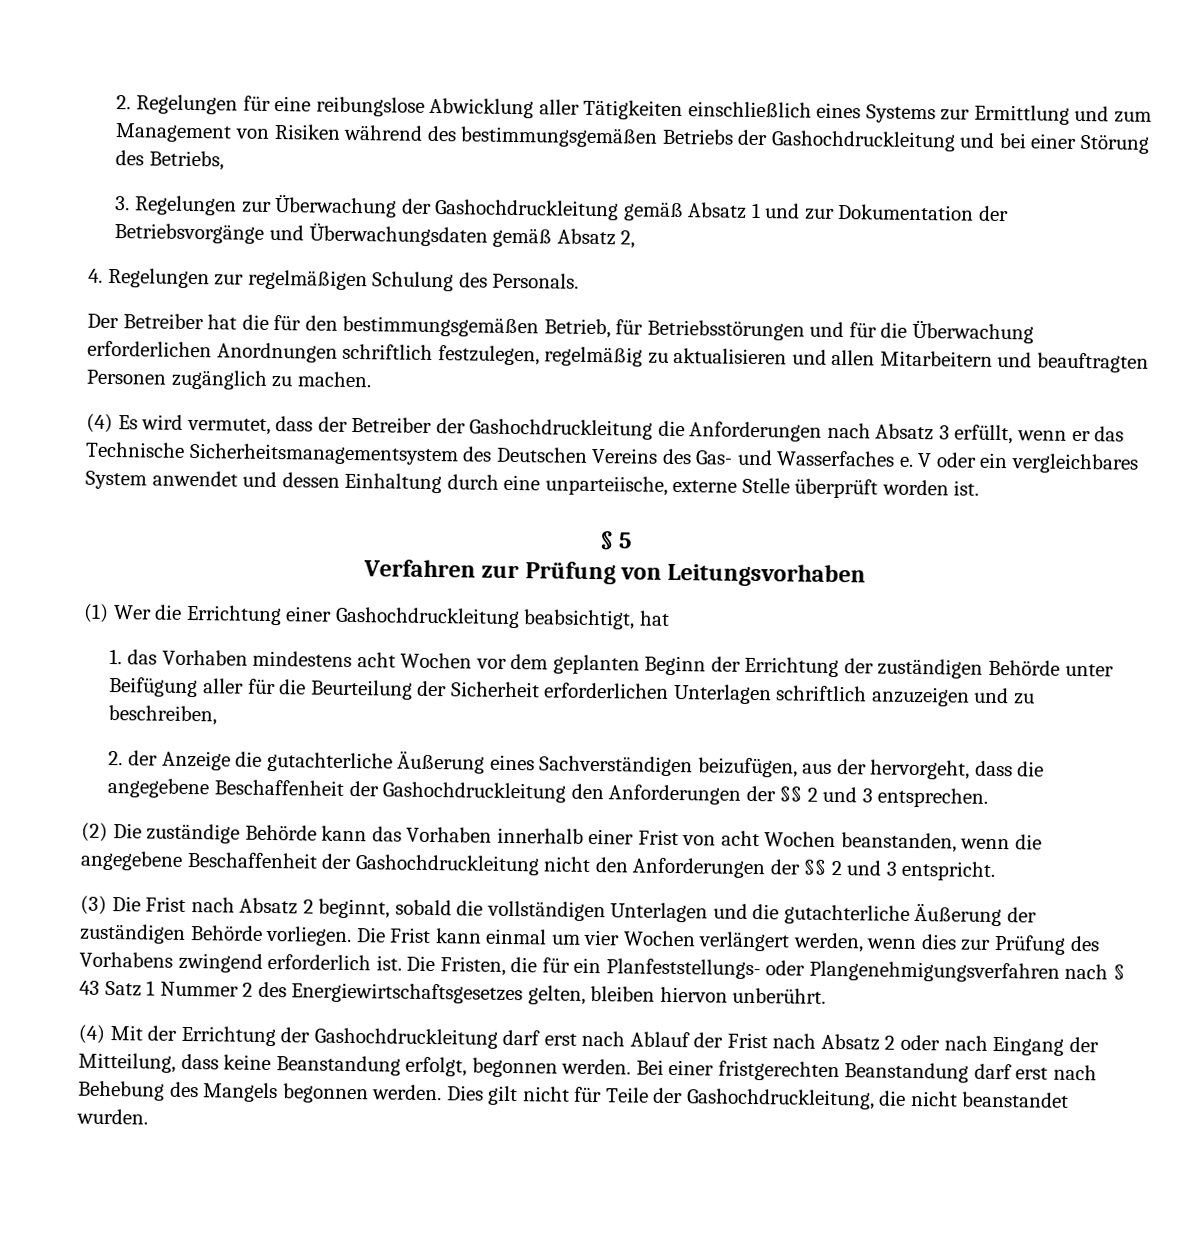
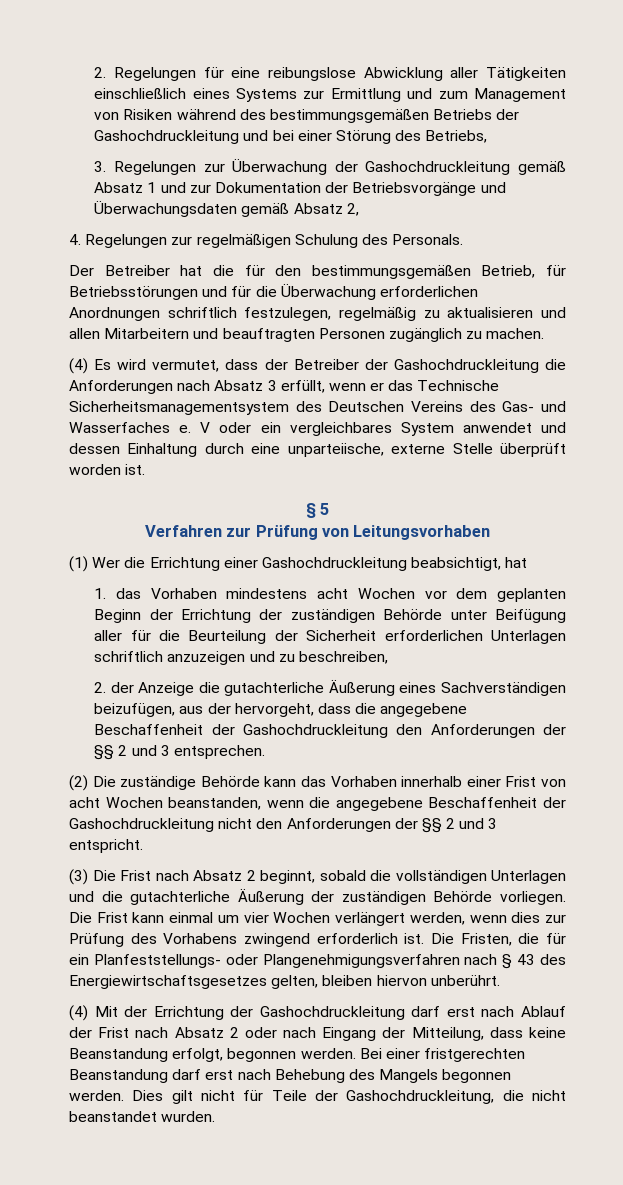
[104,980,254,997] Satz 1 Nummer 2 -> (536, 959) none

